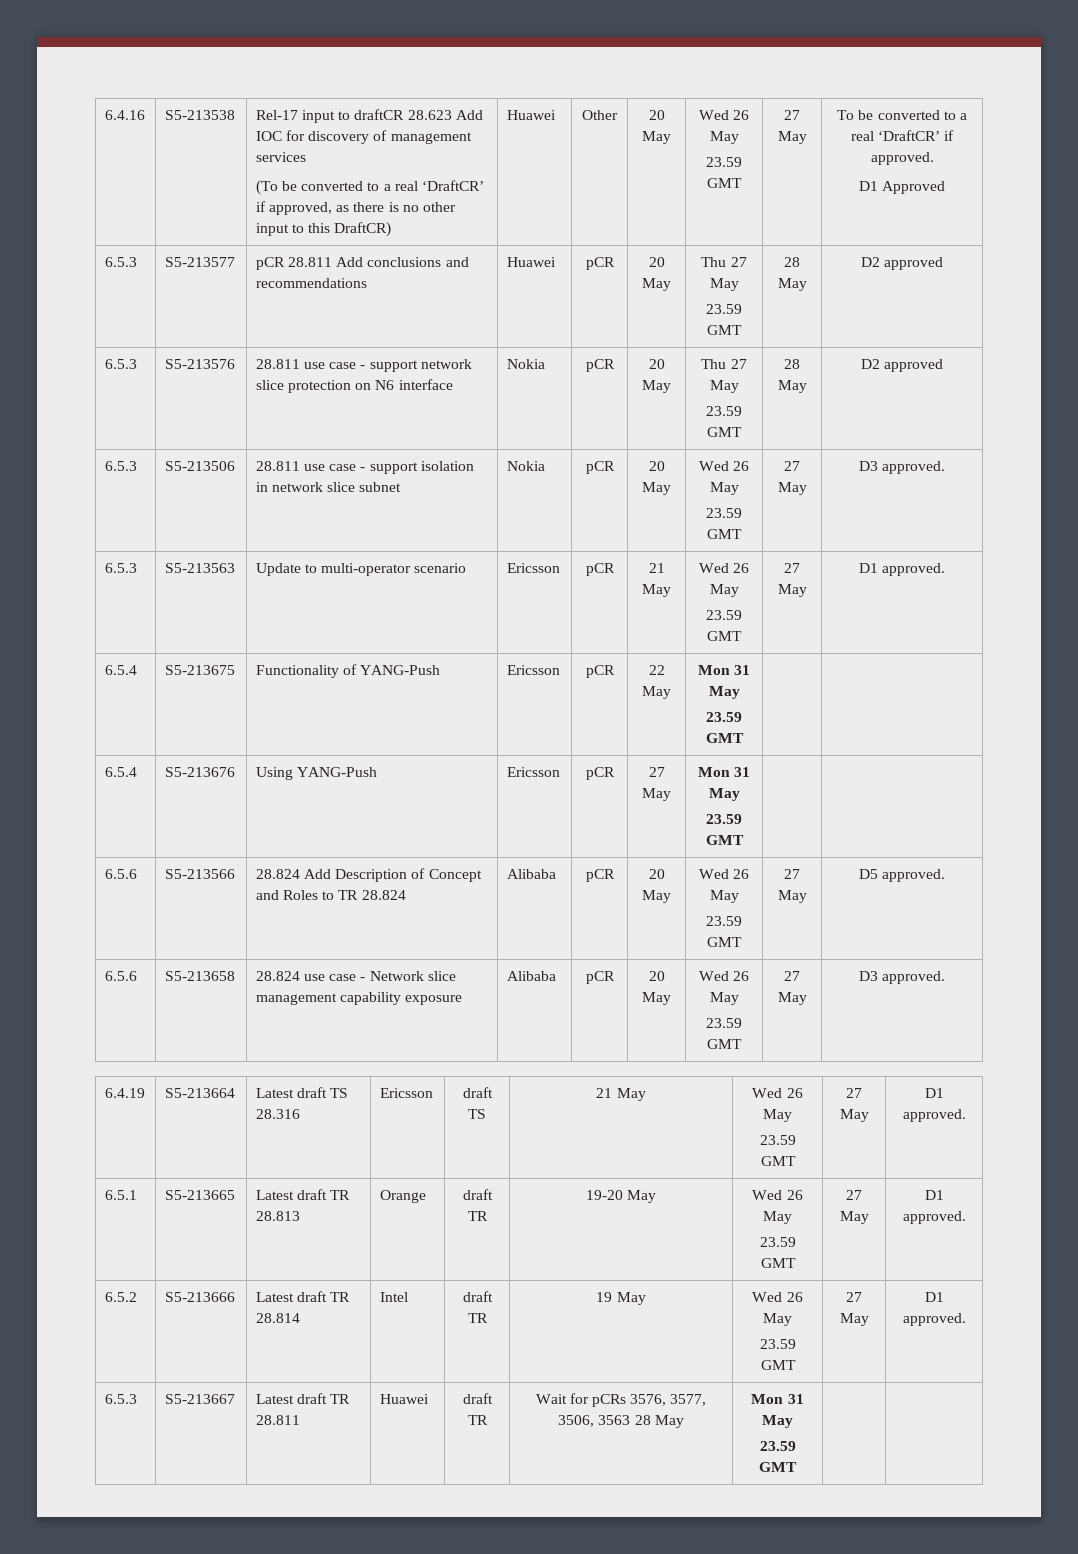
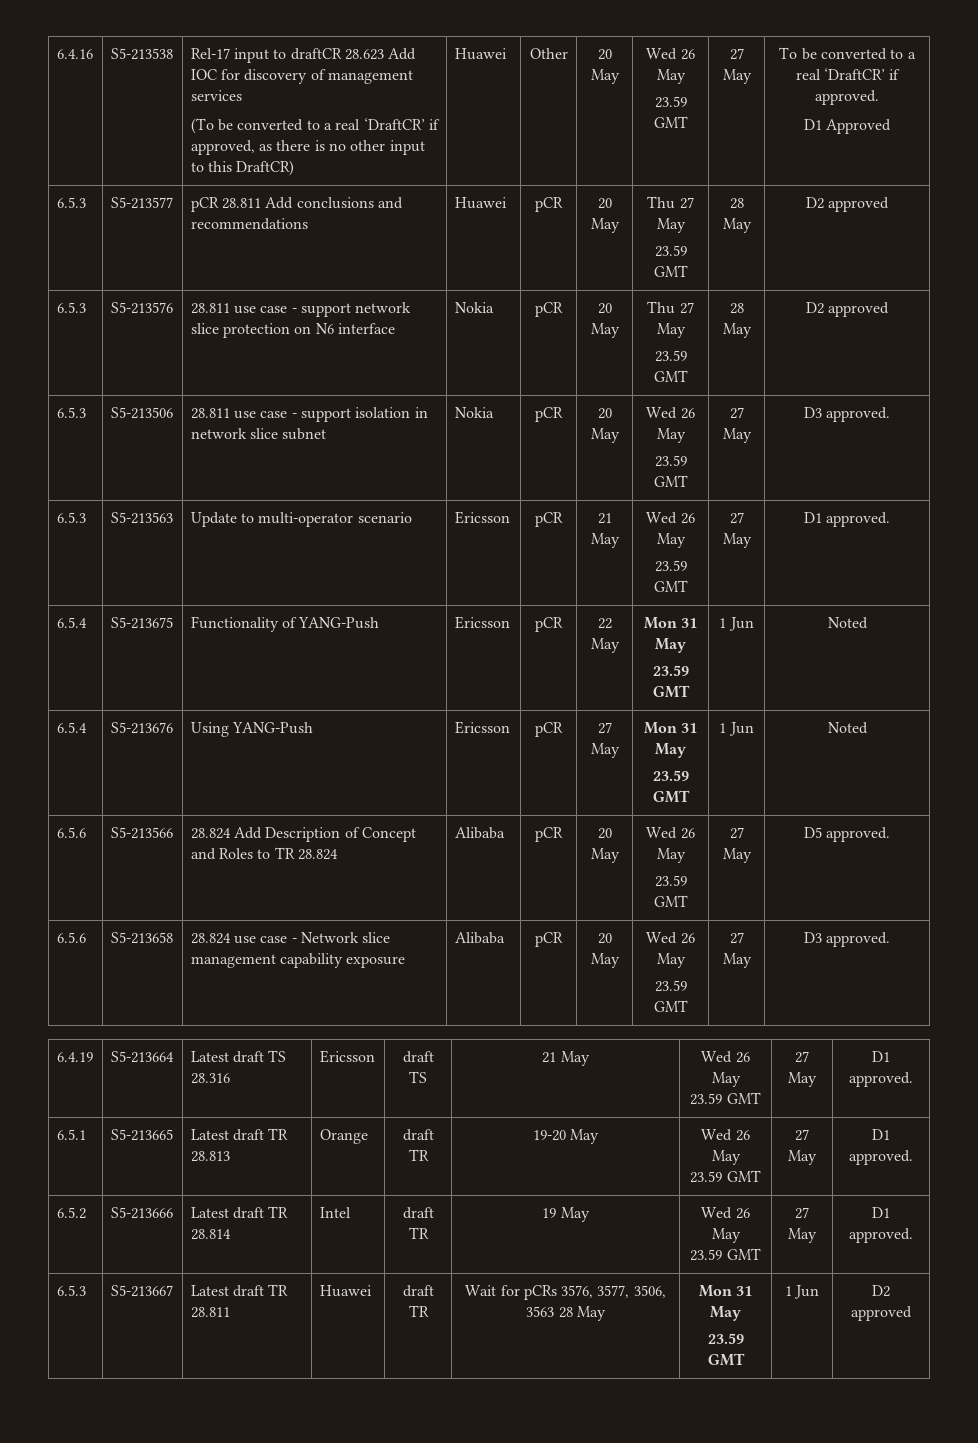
(744, 738) | -> [719,617,754,631] [827,617,868,629] 1 Jun | Noted
(744, 840) | -> [719,722,754,736] [827,722,868,734] 1 Jun | Noted
(797, 1467) | -> [784,1285,820,1299] [872,1285,890,1297] [851,1306,912,1321] 1 Jun | D2 approved

